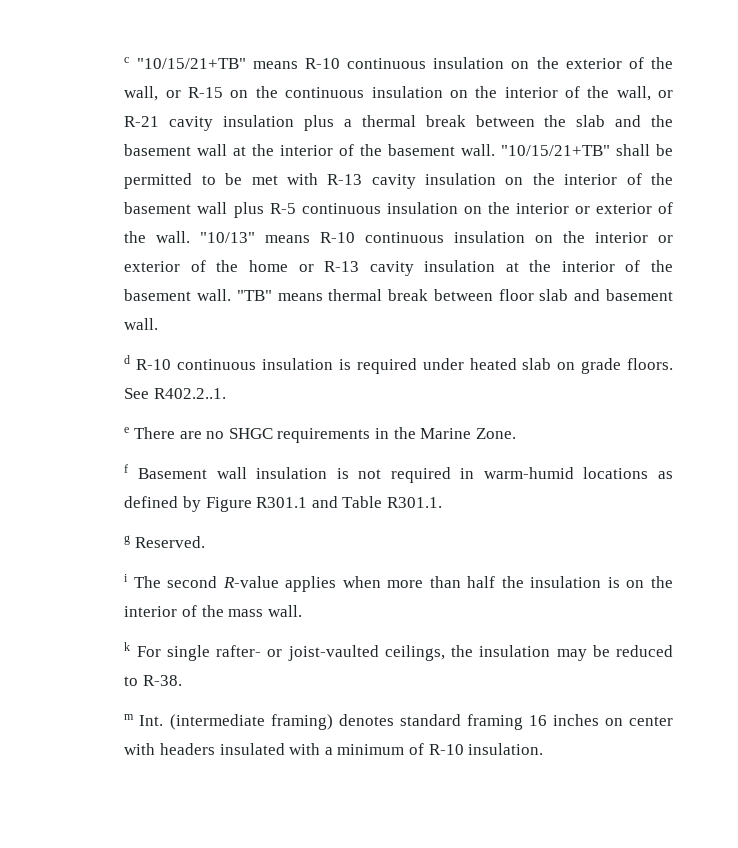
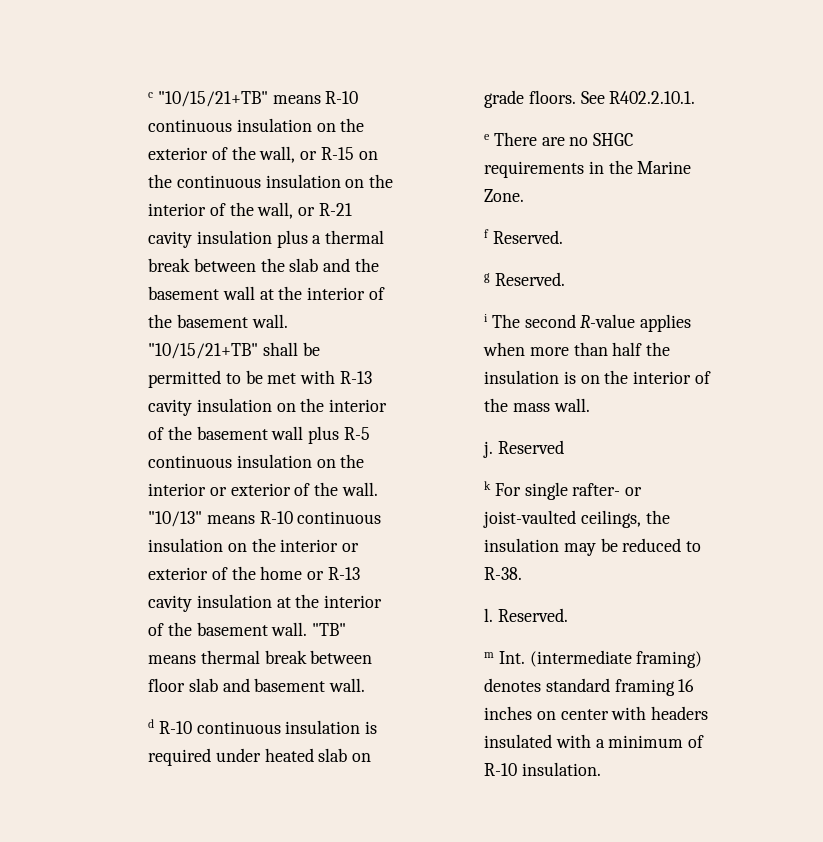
[153,388,226,399] R402.2..1. -> [609,91,696,104] R402.2.10.1.
[137,467,673,483] [124,496,442,512] Basement wall insulation is not required in warm-humid locations as defined by Figure R301.1 and Table R301.1. -> [492,230,563,244] Reserved.
(302, 611) none -> [483,440,564,458] // j. Reserved
(182, 680) none -> [484,608,568,622] // l. Reserved.

